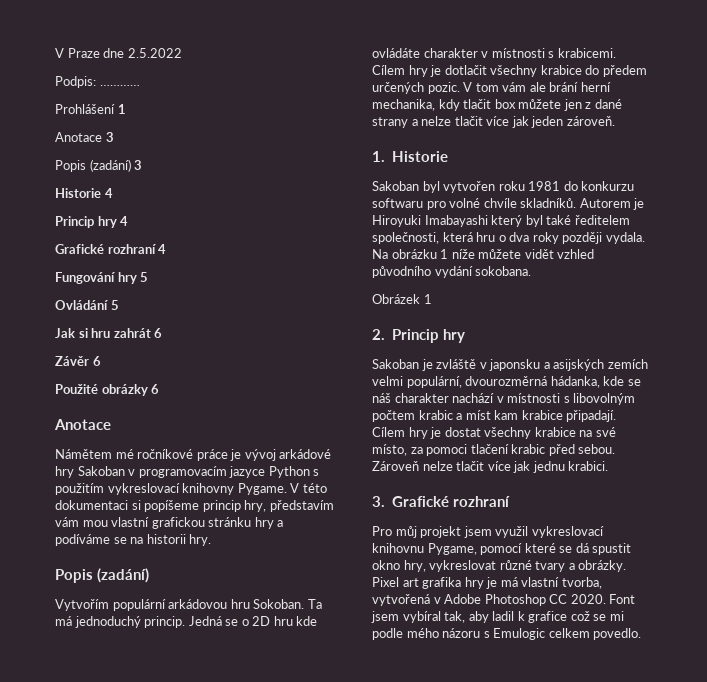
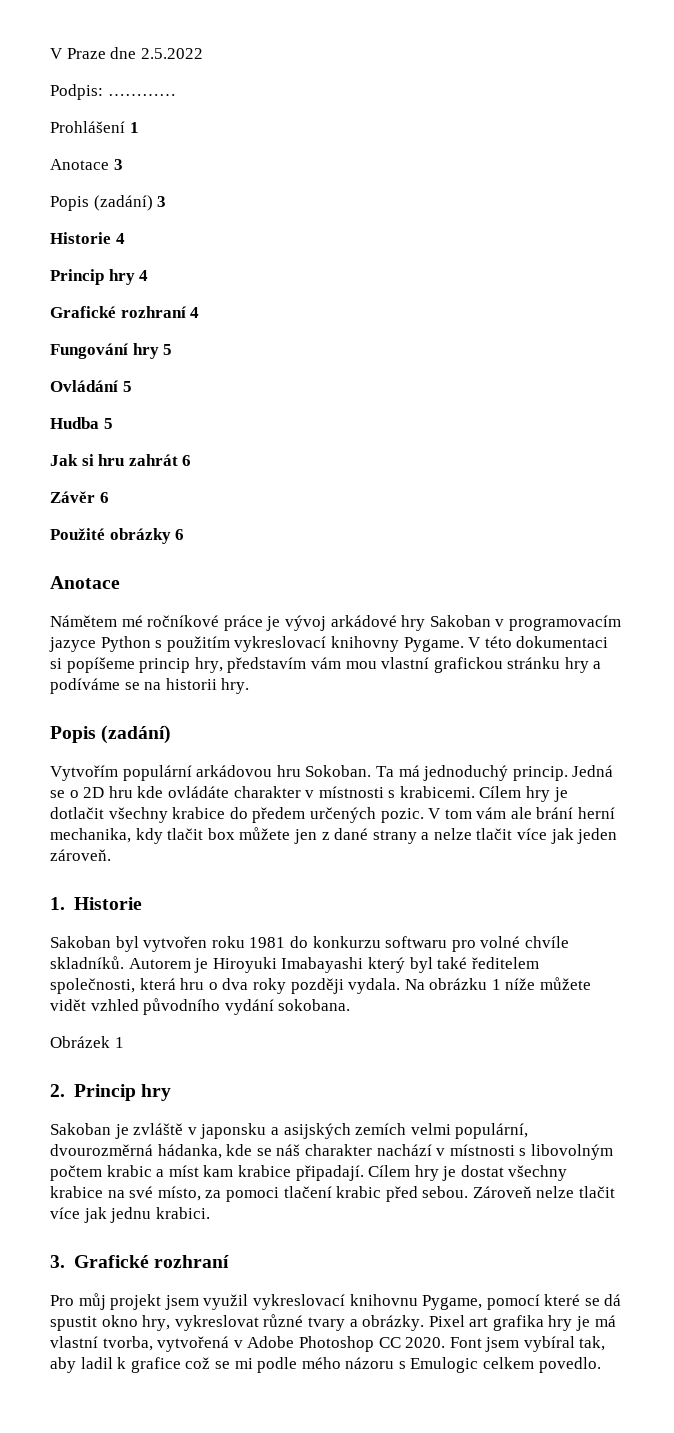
(119, 305) none -> [50,417,113,429] // Hudba 5

